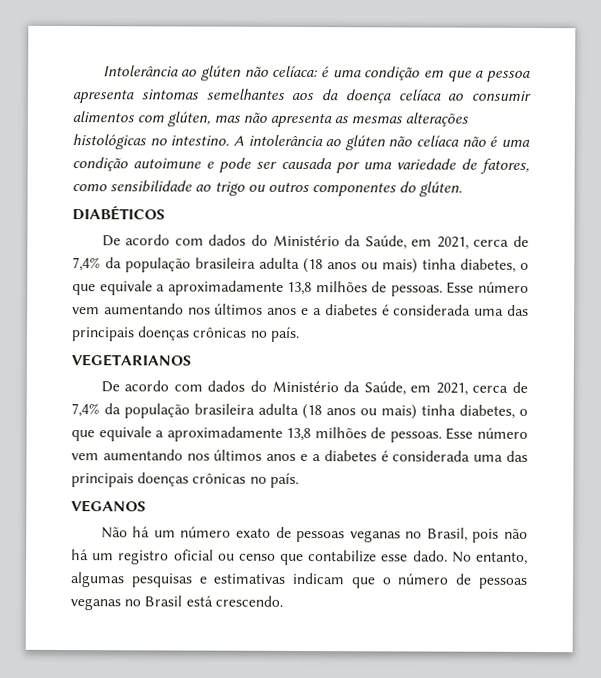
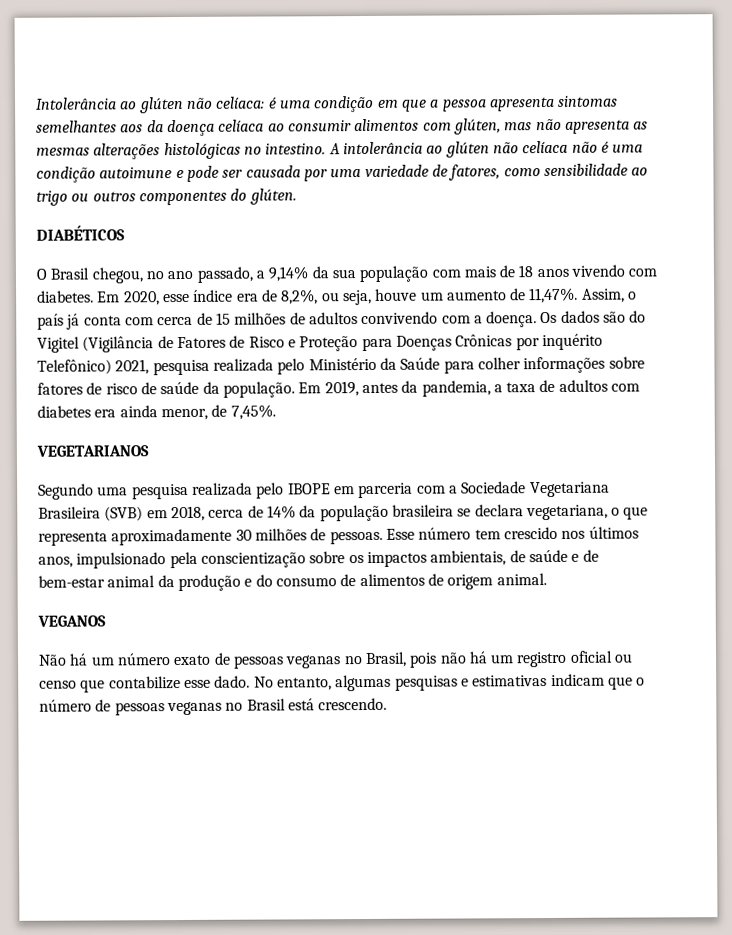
[101,234,529,250] [72,257,529,274] [72,280,529,297] [72,303,529,316] [71,326,300,342] [71,354,191,367] [100,380,528,396] [71,403,528,420] [71,426,528,443] [71,449,528,462] [71,472,299,488] De acordo com dados do Ministério da Saúde, em 2021, cerca de 7,4% da população brasileira adulta (18 anos ou mais) tinha diabetes, o que equivale a aproximadamente 13,8 milhões de pessoas. Esse número vem aumentando nos últimos anos e a diabetes é considerada uma das principais doenças crônicas no país. // VEGETARIANOS // De acordo com dados do Ministério da Saúde, em 2021, cerca de 7,4% da população brasileira adulta (18 anos ou mais) tinha diabetes, o que equivale a aproximadamente 13,8 milhões de pessoas. Esse número vem aumentando nos últimos anos e a diabetes é considerada uma das principais doenças crônicas no país. -> [36,264,658,284] [37,287,638,306] [37,310,647,330] [37,333,603,353] [37,356,645,376] [37,379,641,398] [37,404,276,421] [36,445,149,457] [38,481,610,500] [38,504,649,522] [38,526,639,546] [38,549,599,569] [38,573,547,592] O Brasil chegou, no ano passado, a 9,14% da sua população com mais de 18 anos vivendo com diabetes. Em 2020, esse índice era de 8,2%, ou seja, houve um aumento de 11,47%. Assim, o país já conta com cerca de 15 milhões de adultos convivendo com a doença. Os dados são do Vigitel (Vigilância de Fatores de Risco e Proteção para Doenças Crônicas por inquérito Telefônico) 2021, pesquisa realizada pelo Ministério da Saúde para colher informações sobre fatores de risco de saúde da população. Em 2019, antes da pandemia, a taxa de adultos com diabetes era ainda menor, de 7,45%. // VEGETARIANOS // Segundo uma pesquisa realizada pelo IBOPE em parceria com a Sociedade Vegetariana Brasileira (SVB) em 2018, cerca de 14% da população brasileira se declara vegetariana, o que representa aproximadamente 30 milhões de pessoas. Esse número tem crescido nos últimos anos, impulsionado pela conscientização sobre os impactos ambientais, de saúde e de bem-estar animal da produção e do consumo de alimentos de origem animal.

